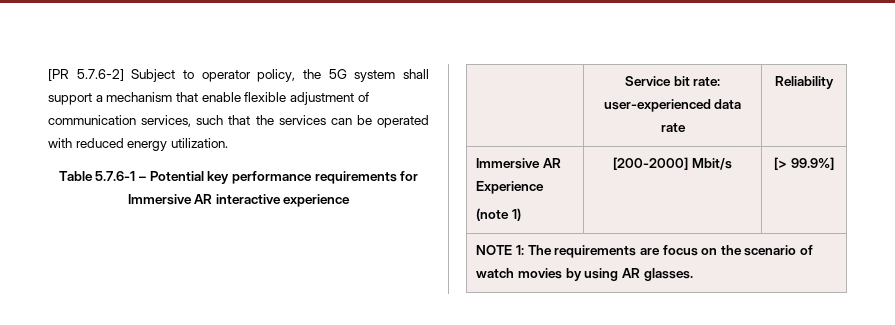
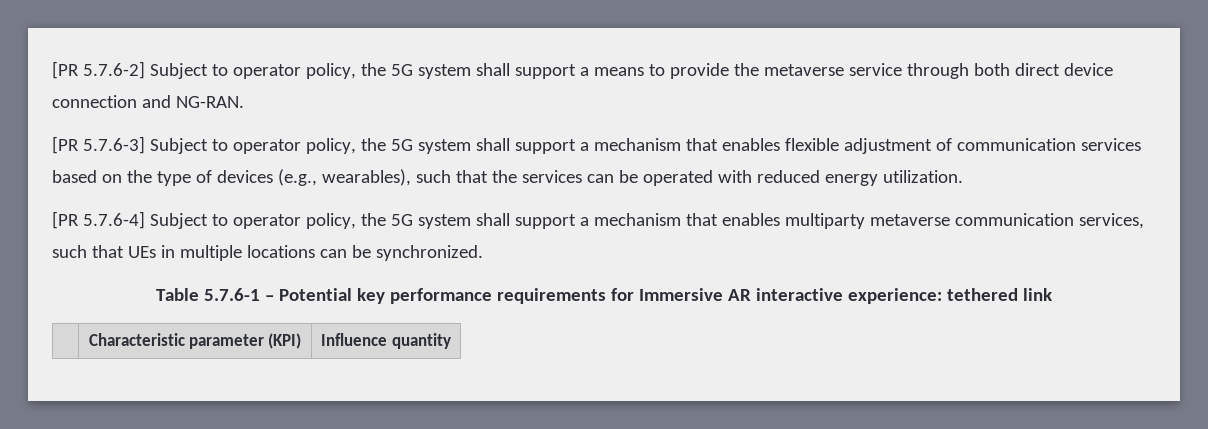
[106,92,241,102] mechanism that enable -> [593,63,1113,79] [52,95,244,108] [52,136,780,154] means to provide the metaverse service through both direct device connection and NG-RAN. // [PR 5.7.6-3] Subject to operator policy, the 5G system shall support a mechanism that enables
[141,115,192,127] services, -> [1080,138,1141,151] [52,169,411,186] services based on the type of devices (e.g., wearables),
(228, 143) none -> [52,211,1144,229] [52,245,483,261] // [PR 5.7.6-4] Subject to operator policy, the 5G system shall support a mechanism that enables multiparty metaverse communication services, such that UEs in multiple locations can be synchronized.
[283,194,351,207] [624,76,721,86] [603,99,742,112] [660,123,686,132] [775,76,834,89] [476,158,561,169] [476,181,545,194] [476,208,521,221] [613,157,732,170] [774,157,834,170] [476,245,814,258] [476,268,693,281] experience // | Service bit rate: user-experienced data rate | Reliability // Immersive AR Experience // (note 1) | [200-2000] Mbit/s | [> 99.9%] // NOTE 1: The requirements are focus on the scenario of watch movies by using AR glasses. -> [847,288,1052,304] [88,333,302,349] [321,333,451,349] experience: tethered link // | Characteristic parameter (KPI) | Influence quantity

